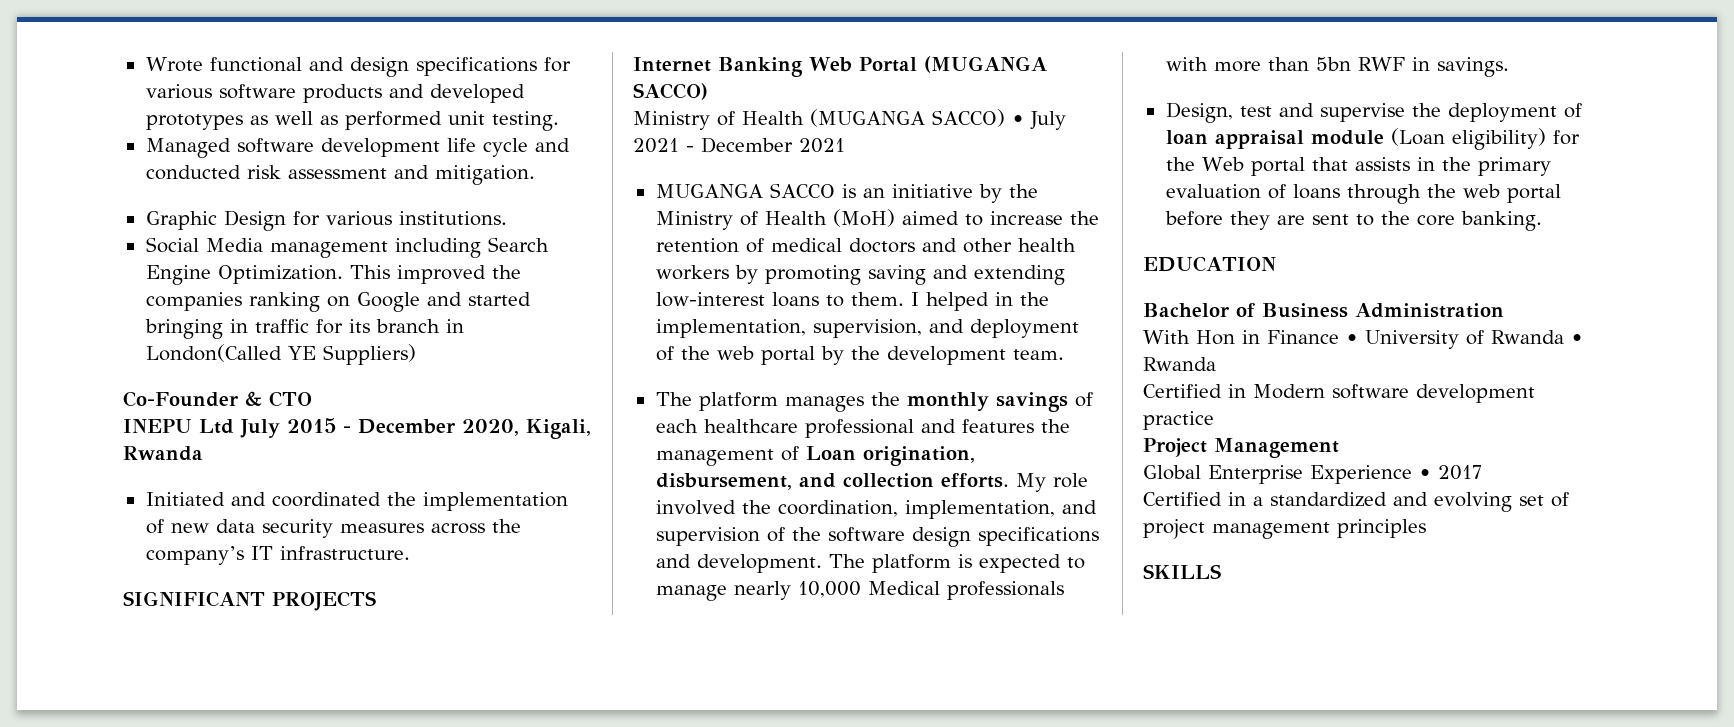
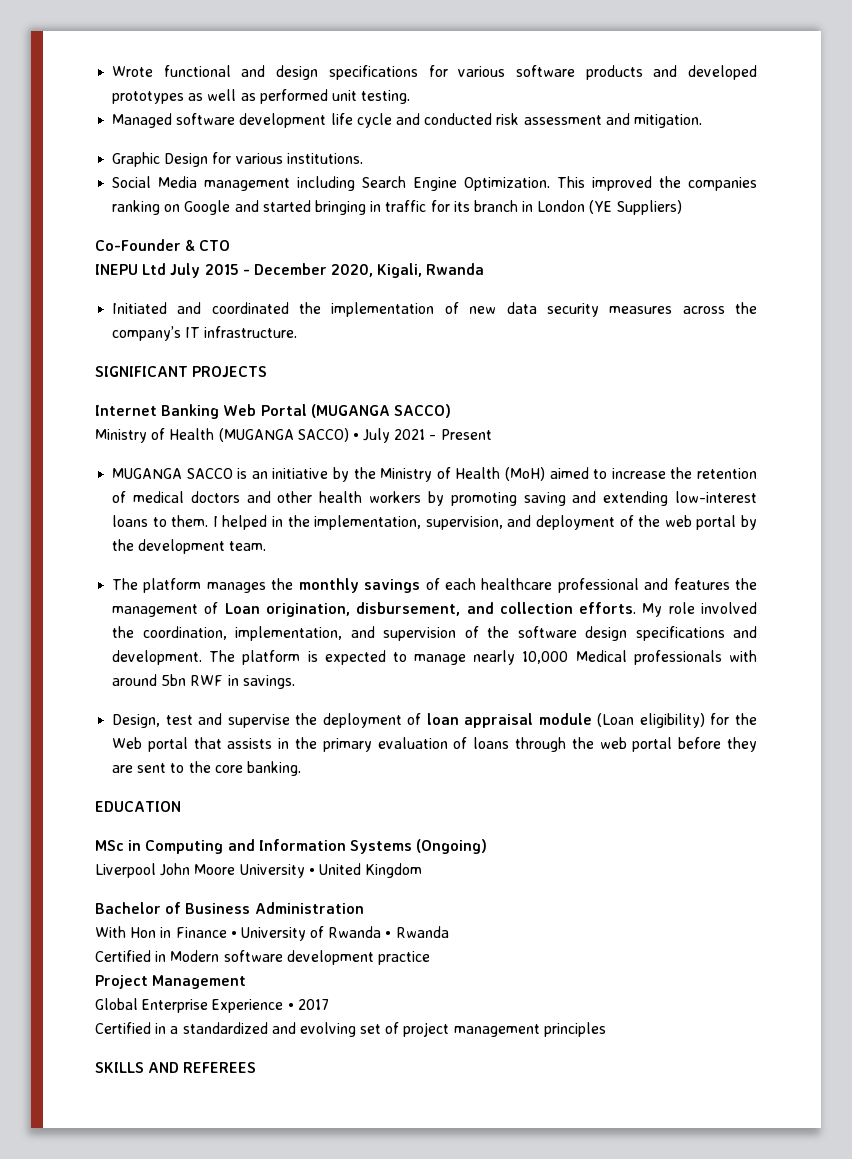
[145,344,316,362] London(Called YE -> [537,200,613,214] London (YE
[701,137,845,153] December 2021 -> [440,429,492,440] Present
[1213,57,1309,72] more than -> [112,674,158,686] around
(1276, 264) none -> [95,839,488,854] [95,863,423,878] // MSc in Computing and Information Systems (Ongoing) // Liverpool John Moore University • United Kingdom
(1221, 571) none -> [148,1062,257,1073] AND REFEREES

